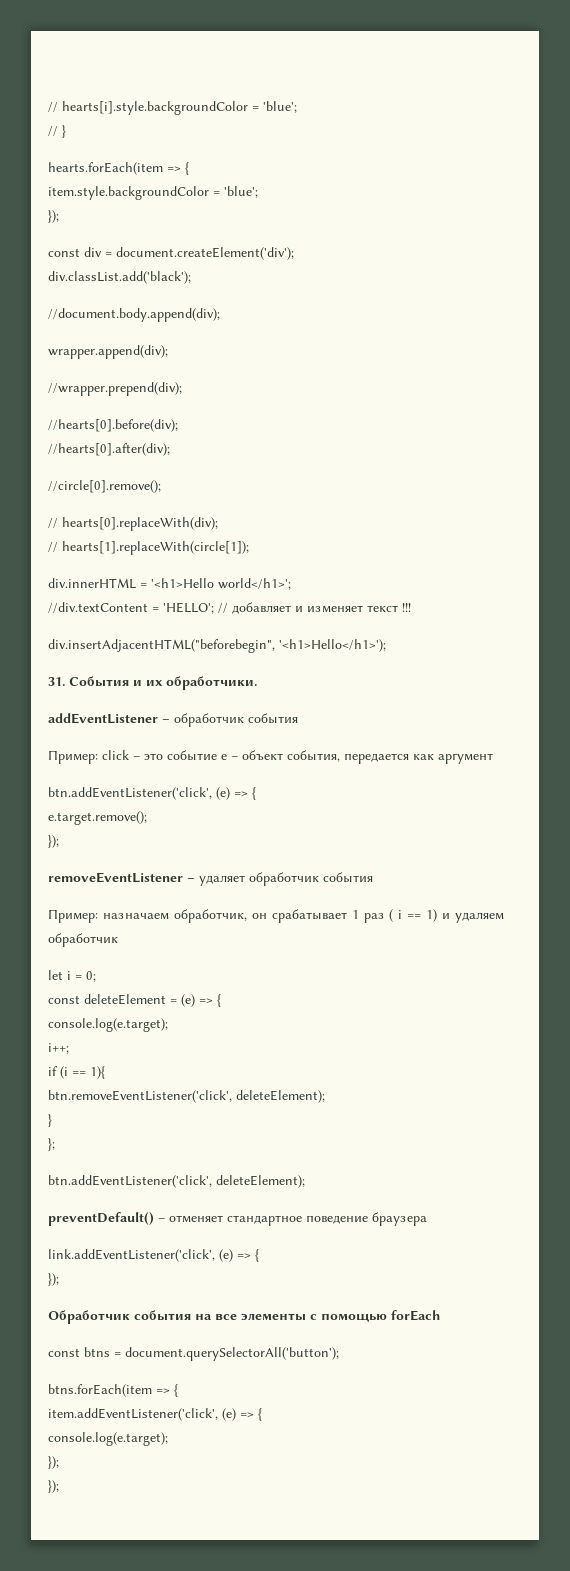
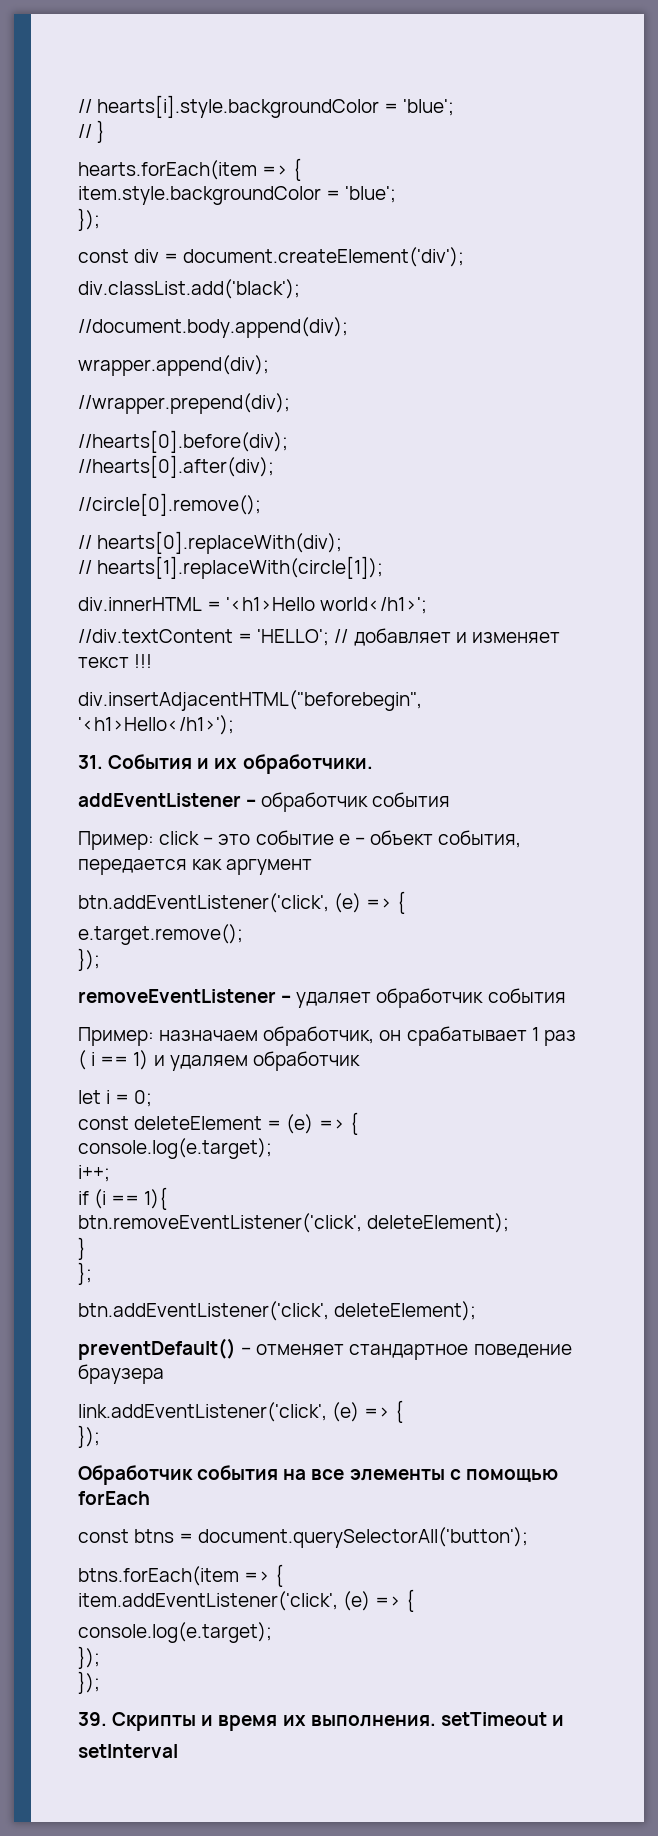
(59, 1486) none -> [78,1712,564,1731] [78,1744,178,1758] // 39. Скрипты и время их выполнения. setTimeout и // setInterval

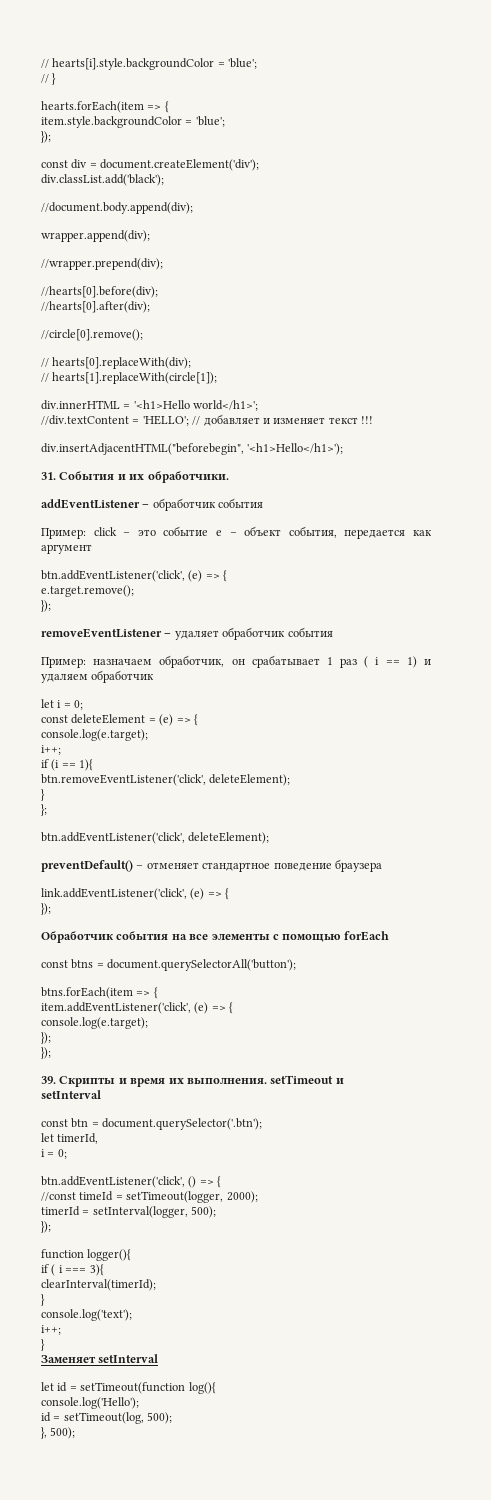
(178, 1751) none -> [41,1118,263,1130] [41,1133,99,1144] [41,1149,67,1159] [41,1176,222,1188] [41,1191,258,1203] [41,1206,217,1218] [41,1221,51,1233] [41,1249,132,1261] [41,1264,104,1276] [41,1279,156,1291] [41,1294,45,1306] [41,1309,132,1321] [41,1325,61,1335] [41,1339,45,1351] [41,1354,159,1363] [41,1382,216,1394] [41,1397,139,1409] [41,1412,173,1424] [41,1427,76,1439] // const btn = document.querySelector('.btn'); // let timerId, // i = 0; // btn.addEventListener('click', () => { // //const timeId = setTimeout(logger, 2000); // timerId = setInterval(logger, 500); // }); // function logger(){ // if ( i === 3){ // clearInterval(timerId); // } // console.log('text'); // i++; // } // Заменяет setInterval // let id = setTimeout(function log(){ // console.log('Hello'); // id = setTimeout(log, 500); // }, 500);

